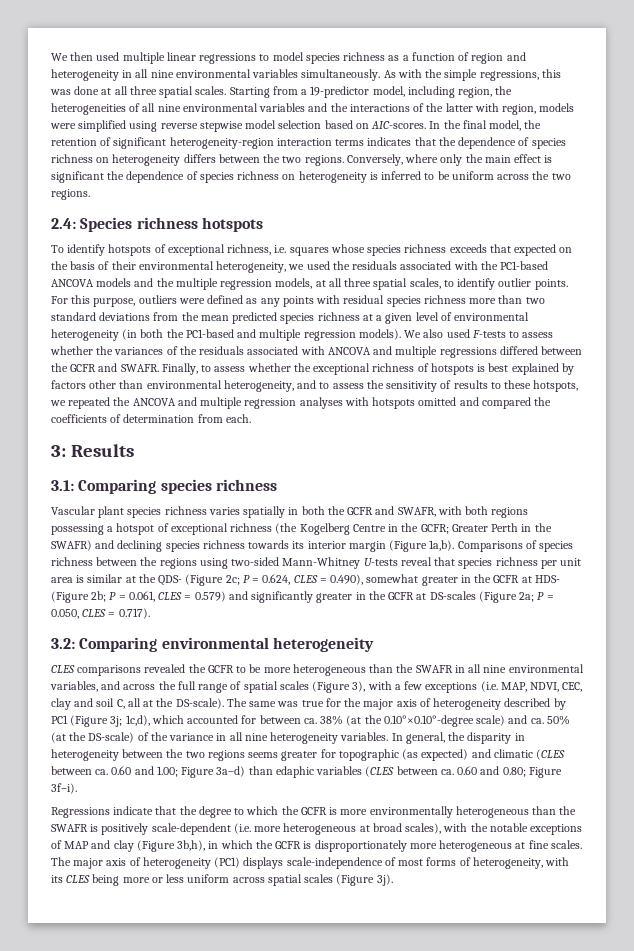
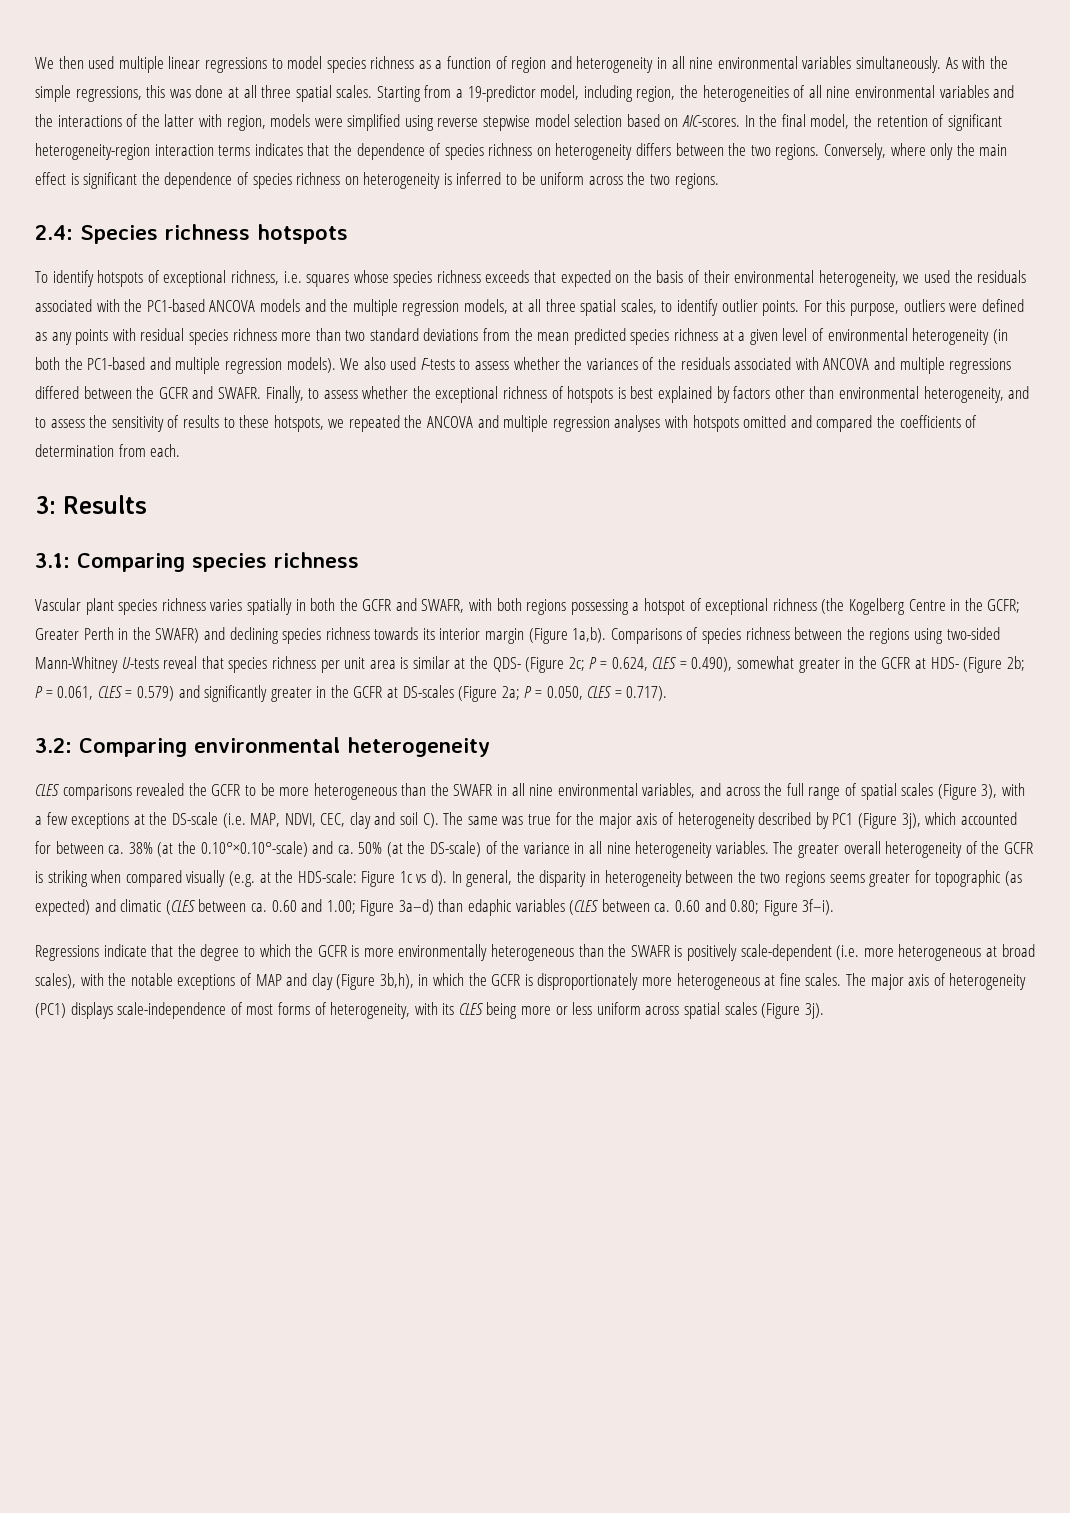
(478, 687) none -> [133,812,218,825] at the DS-scale
[116,698,224,709] C, all at the DS-scale). -> [422,813,439,828] C).
[110,715,150,727] 3j; 1c,d), -> [901,813,921,829] 3j),
[383,715,506,727] 0.10°×0.10°-degree scale) -> [200,841,308,857] 0.10°×0.10°-scale)
(389, 736) none -> [773,841,1033,858] [35,870,448,887] The greater overall heterogeneity of the GCFR is striking when compared visually (e.g. at the HDS-scale: Figure 1c vs d).

